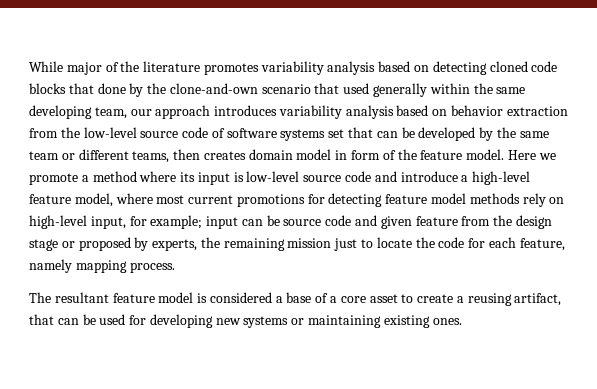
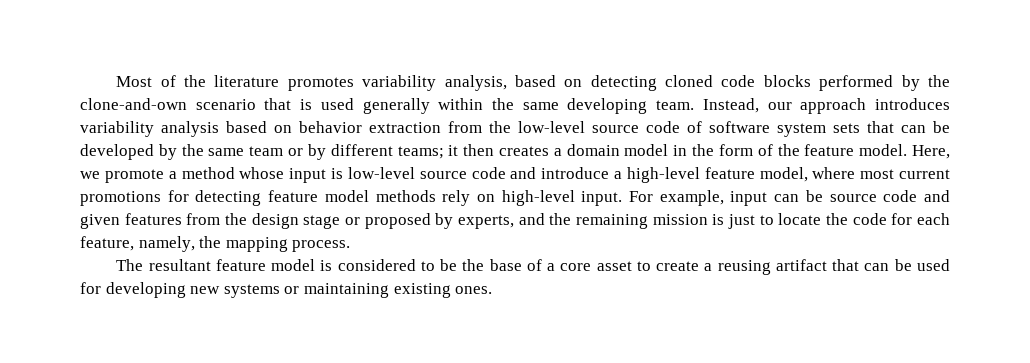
[29,61,102,75] While major -> [116,76,153,87] Most
[327,61,376,75] analysis -> [444,75,507,91] analysis,
[68,83,126,94] that done -> [819,75,894,91] performed
(340, 88) none -> [300,99,313,110] is
[94,107,127,119] team, -> [656,98,759,113] team. Instead,
[280,129,345,141] systems set -> [777,123,860,137] system sets
[78,149,170,163] different teams, -> [307,144,459,160] by different teams; it
(246, 155) none -> [553,148,562,156] a
(348, 155) none -> [692,144,715,156] the
[507,150,536,160] Here -> [912,145,951,159] Here,
[139,171,196,182] where its -> [239,167,285,179] whose
[90,215,203,229] input, for example; -> [581,190,724,206] input. For example,
[415,216,458,226] feature -> [124,213,182,225] features
(198, 245) none -> [518,213,545,225] and
(332, 243) none -> [712,214,725,225] is
[29,259,72,273] namely -> [138,236,222,252] namely, the
[275,296,283,303] a -> [420,259,485,271] to be the
[514,293,562,306] artifact, -> [775,259,827,271] artifact

